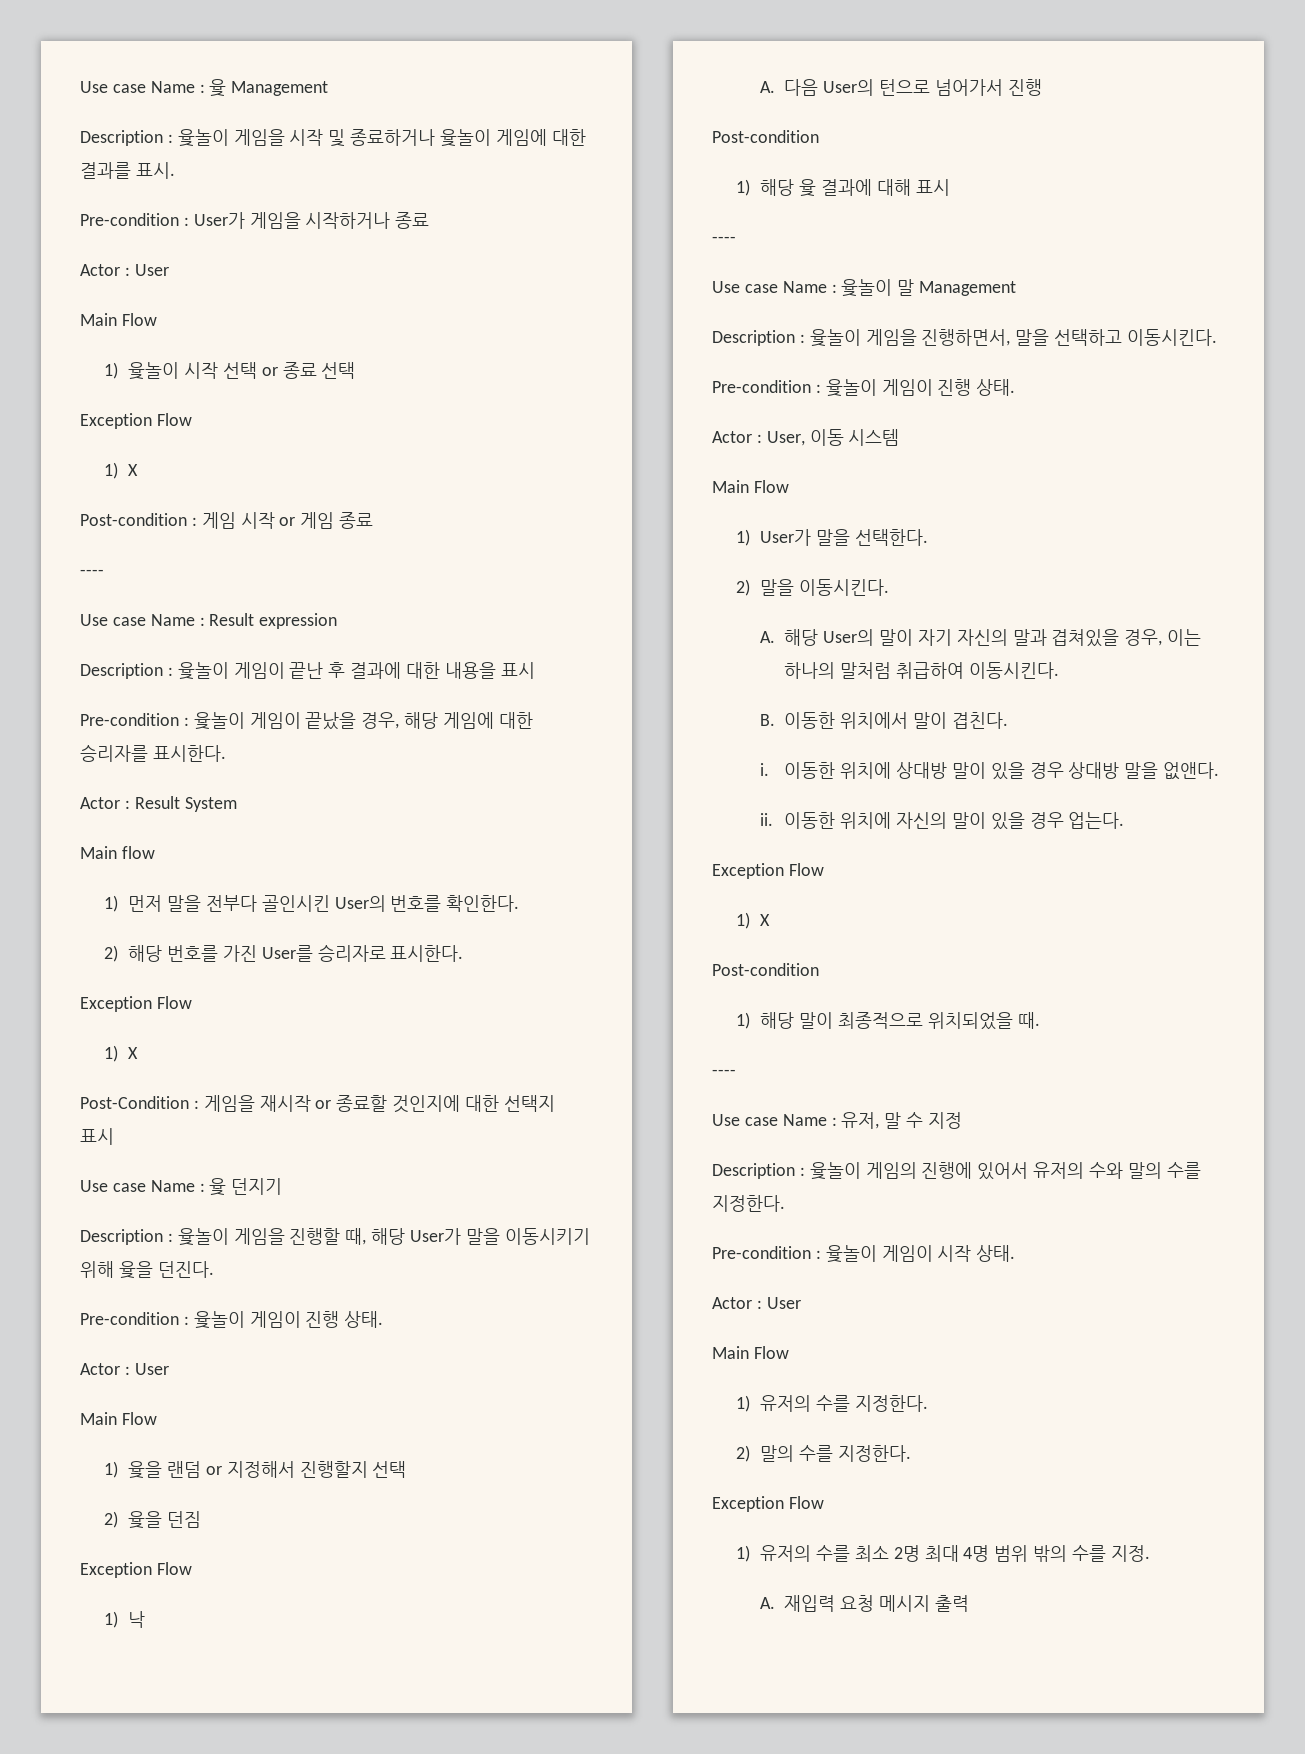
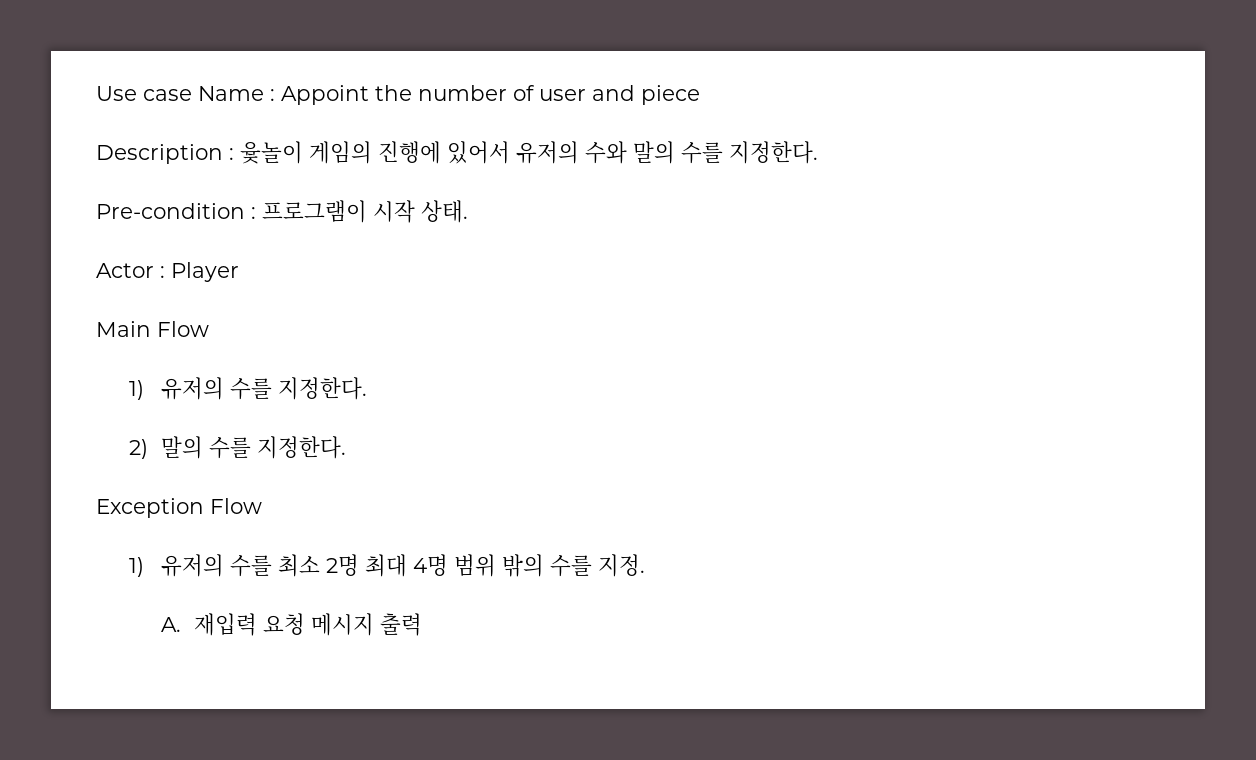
[80,79,329,97] [80,129,586,147] [80,162,175,179] [80,212,430,229] [80,264,169,276] [80,313,157,326] [104,362,356,380] [80,413,192,429] [104,462,139,479] [80,512,374,529] [80,569,104,576] [80,613,338,629] [80,662,535,680] [80,712,533,730] [80,744,226,762] [80,796,237,812] [80,846,155,859] [104,895,520,912] [104,944,464,962] [80,996,192,1012] [104,1045,139,1062] [80,1095,555,1113] [80,1128,114,1145] [80,1178,283,1196] [80,1228,590,1246] [80,1261,214,1279] [80,1311,384,1329] [80,1363,169,1375] [80,1412,157,1425] [104,1461,407,1479] [104,1511,202,1529] [80,1562,192,1578] [104,1611,146,1628] [760,79,1042,96] [712,130,819,143] [736,179,950,197] [712,236,736,243] [712,279,1017,297] [712,329,1218,347] [712,379,1016,397] [712,429,900,446] [712,480,789,493] [736,529,928,546] [736,579,890,596] [760,629,1202,647] [784,662,1059,679] [760,712,1008,729] [760,762,1220,780] [760,812,1125,830] [712,863,824,879] [736,912,771,929] [712,963,819,976] [736,1012,1040,1030] [712,1069,736,1076] [712,1112,963,1129] Use case Name : 윷 Management // Description : 윷놀이 게임을 시작 및 종료하거나 윷놀이 게임에 대한 결과를 표시. // Pre-condition : User가 게임을 시작하거나 종료 // Actor : User // Main Flow // 1) 윷놀이 시작 선택 or 종료 선택 // Exception Flow // 1) X // Post-condition : 게임 시작 or 게임 종료 // ---- // Use case Name : Result expression // Description : 윷놀이 게임이 끝난 후 결과에 대한 내용을 표시 // Pre-condition : 윷놀이 게임이 끝났을 경우, 해당 게임에 대한 승리자를 표시한다. // Actor : Result System // Main flow // 1) 먼저 말을 전부다 골인시킨 User의 번호를 확인한다. // 2) 해당 번호를 가진 User를 승리자로 표시한다. // Exception Flow // 1) X // Post-Condition : 게임을 재시작 or 종료할 것인지에 대한 선택지 표시 // Use case Name : 윷 던지기 // Description : 윷놀이 게임을 진행할 때, 해당 User가 말을 이동시키기 위해 윷을 던진다. // Pre-condition : 윷놀이 게임이 진행 상태. // Actor : User // Main Flow // 1) 윷을 랜덤 or 지정해서 진행할지 선택 // 2) 윷을 던짐 // Exception Flow // 1) 낙 // A. 다음 User의 턴으로 넘어가서 진행 // Post-condition // 1) 해당 윷 결과에 대해 표시 // ---- // Use case Name : 윷놀이 말 Management // Description : 윷놀이 게임을 진행하면서, 말을 선택하고 이동시킨다. // Pre-condition : 윷놀이 게임이 진행 상태. // Actor : User, 이동 시스템 // Main Flow // 1) User가 말을 선택한다. // 2) 말을 이동시킨다. // A. 해당 User의 말이 자기 자신의 말과 겹쳐있을 경우, 이는 하나의 말처럼 취급하여 이동시킨다. // B. 이동한 위치에서 말이 겹친다. // i. 이동한 위치에 상대방 말이 있을 경우 상대방 말을 없앤다. // ii. 이동한 위치에 자신의 말이 있을 경우 업는다. // Exception Flow // 1) X // Post-condition // 1) 해당 말이 최종적으로 위치되었을 때. // ---- // Use case Name : 유저, 말 수 지정 -> [96,85,700,105] Use case Name : Appoint the number of user and piece
[825,1245,933,1263] 윷놀이 게임이 -> [262,200,367,223] 프로그램이
[766,1297,801,1309] User -> [171,262,239,282] Player

